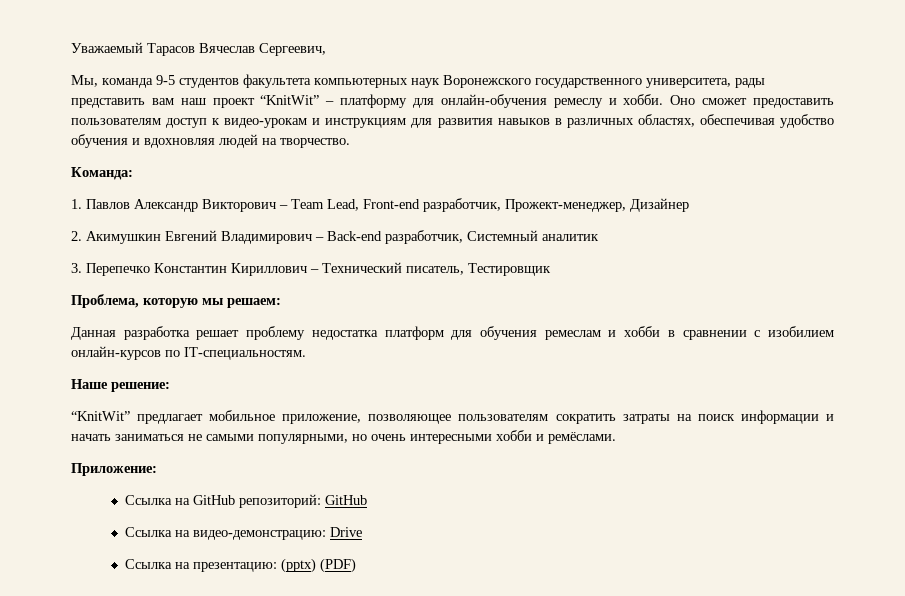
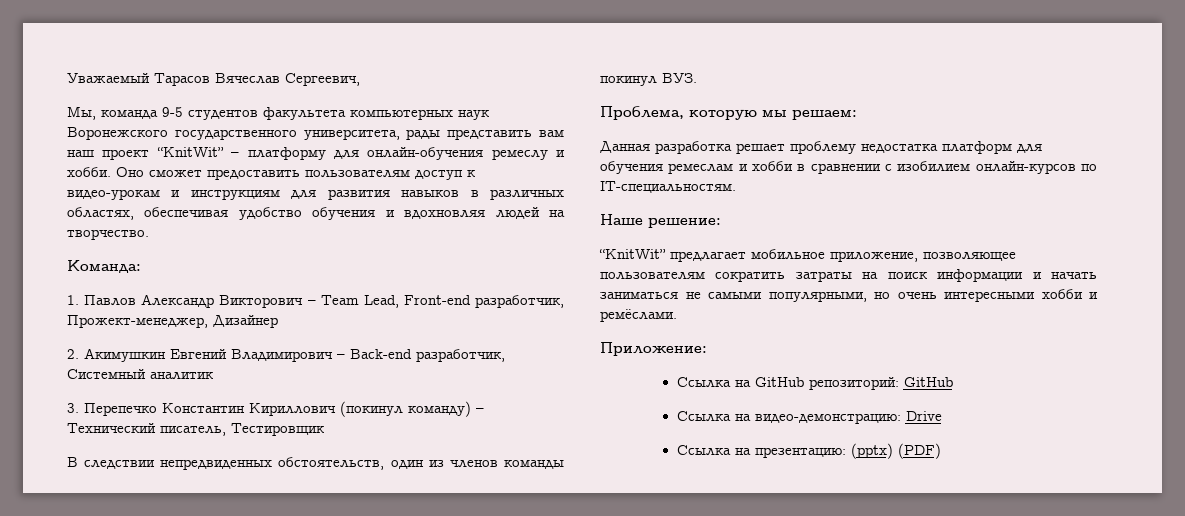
(307, 269) none -> [340,401,471,417] (покинул команду)
(551, 269) none -> [67,457,565,470] [600,73,697,86] // В следствии непредвиденных обстоятельств, один из членов команды покинул ВУЗ.

